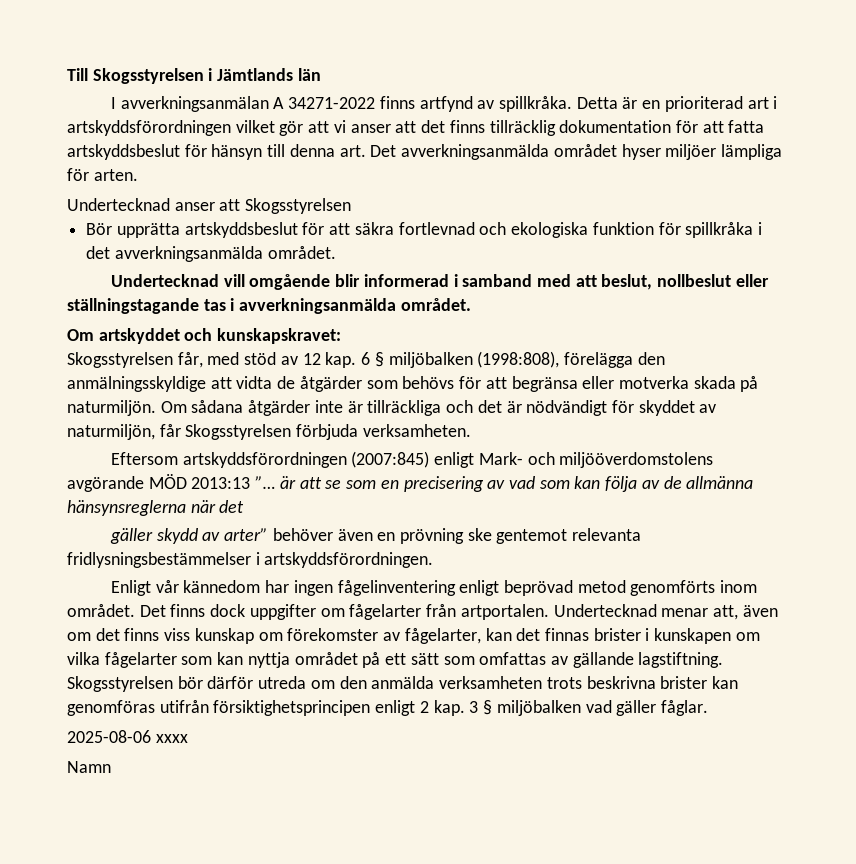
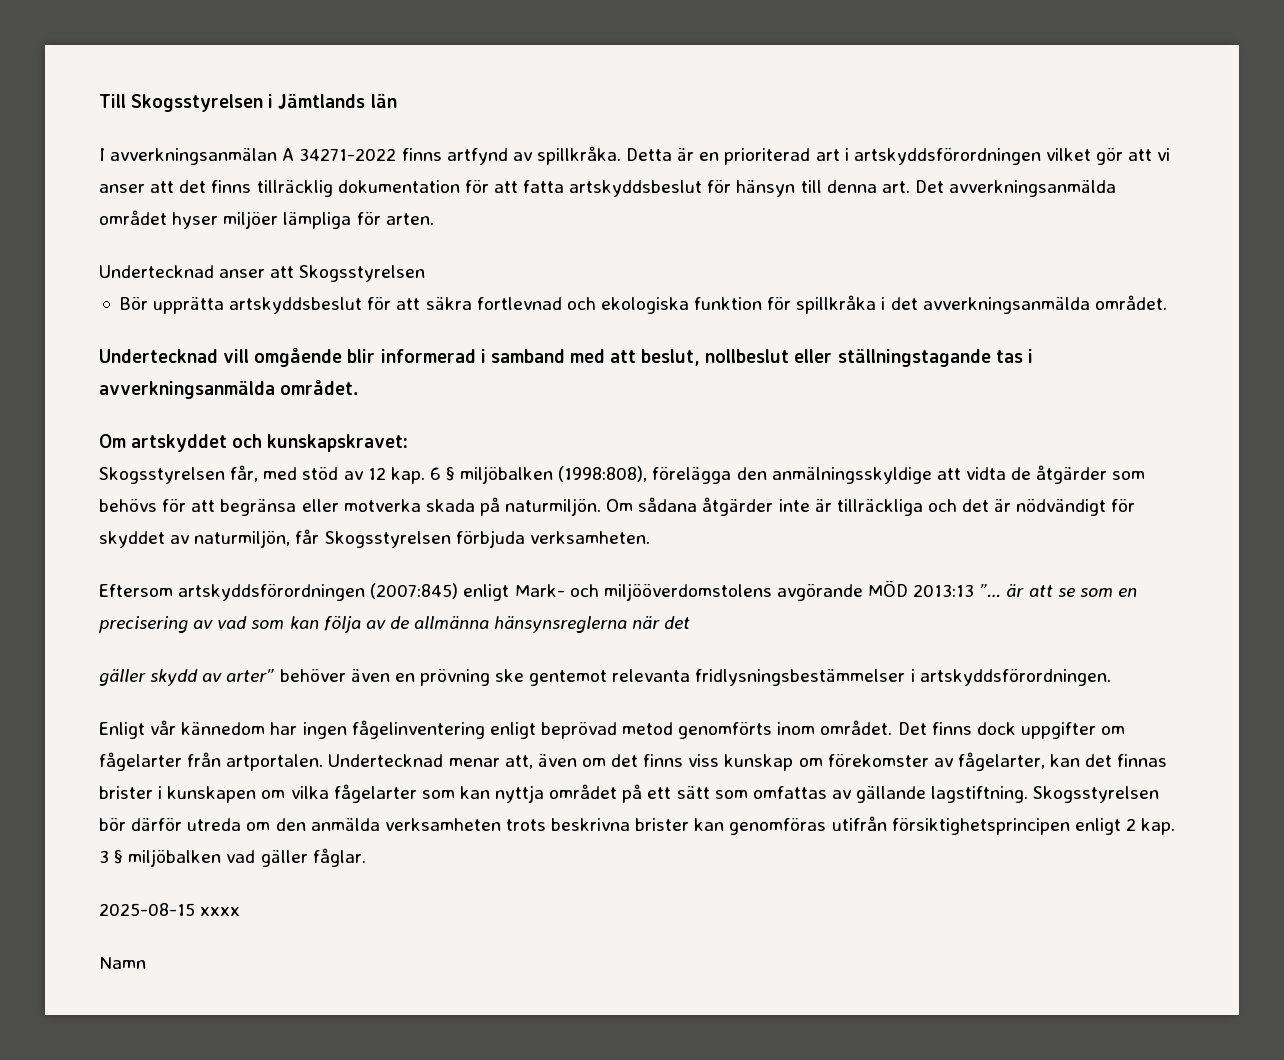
[67,730,151,743] 2025-08-06 -> [99,903,195,916] 2025-08-15

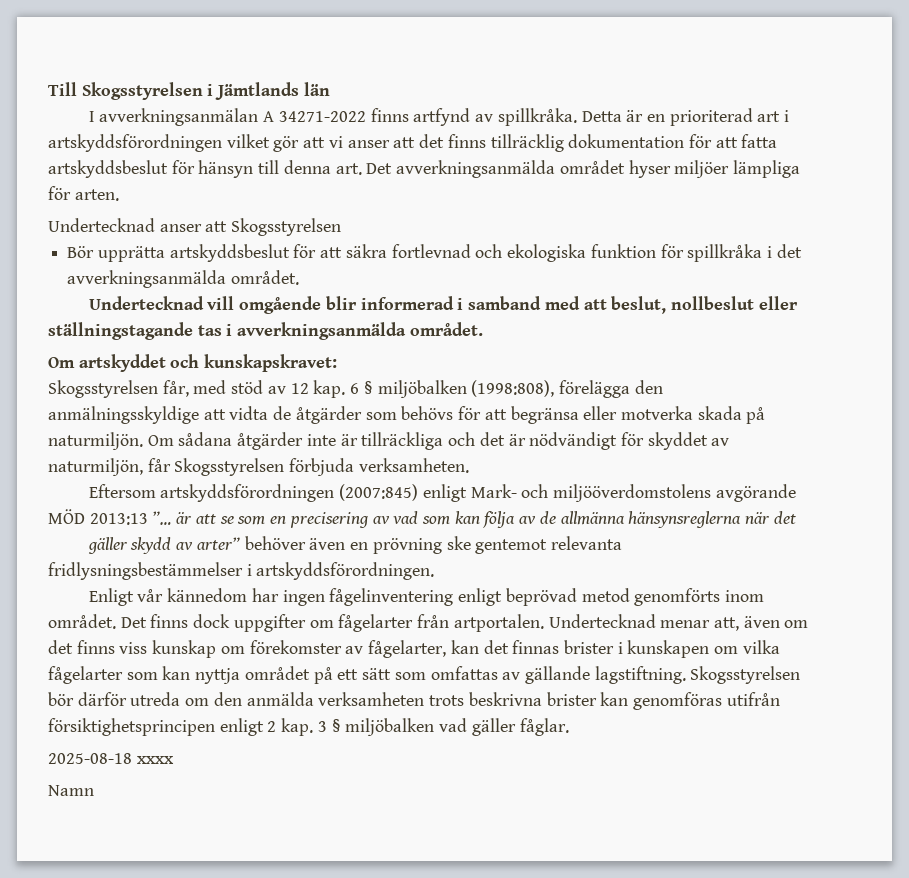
[99,903,195,916] 2025-08-15 -> [48,753,132,764] 2025-08-18

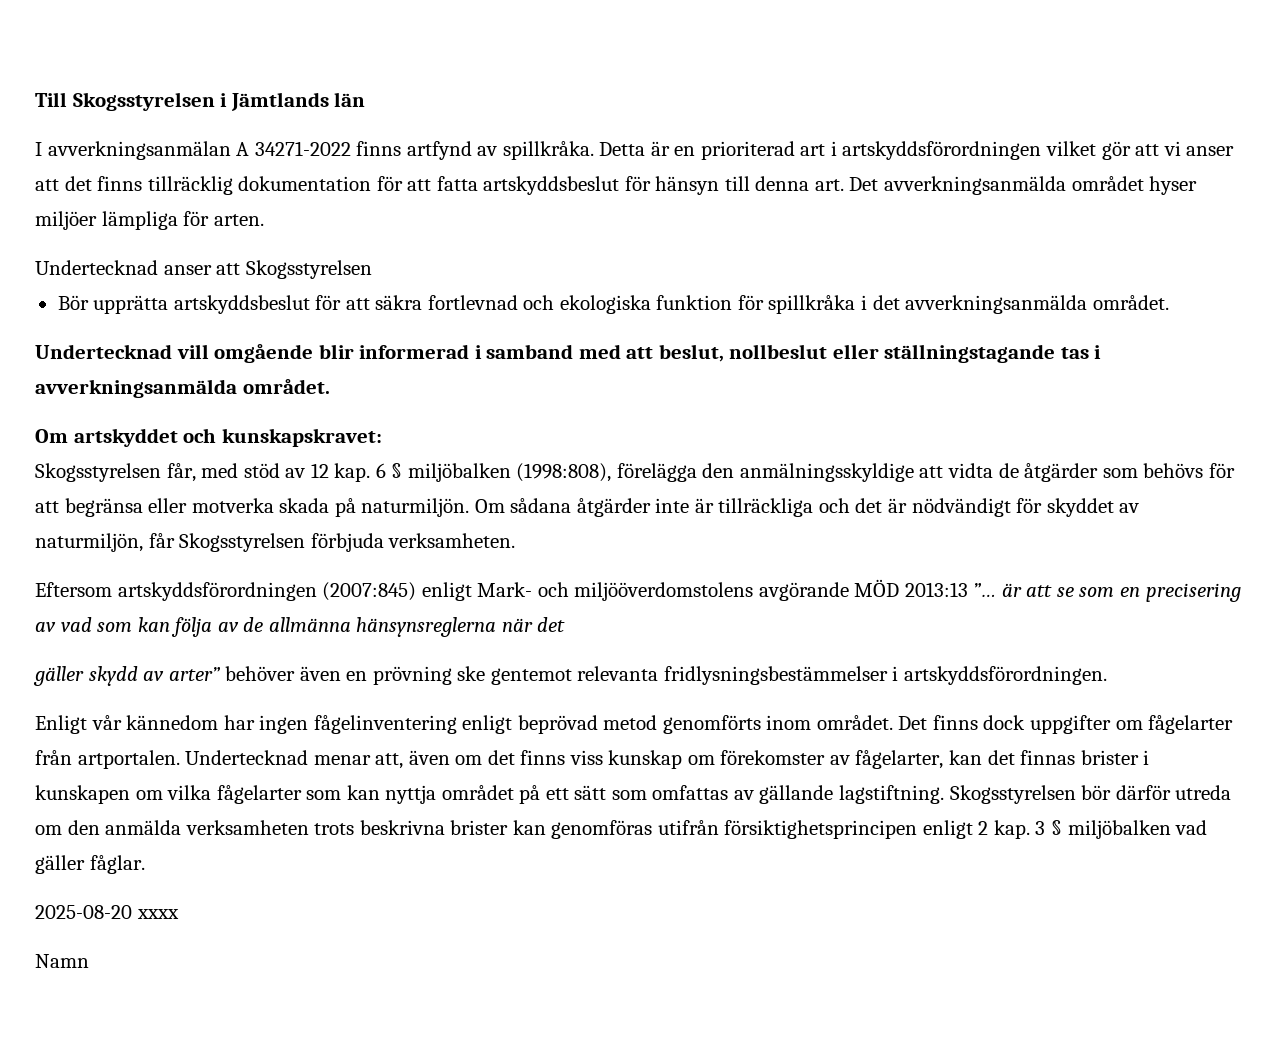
[48,753,132,764] 2025-08-18 -> [35,905,132,919] 2025-08-20

